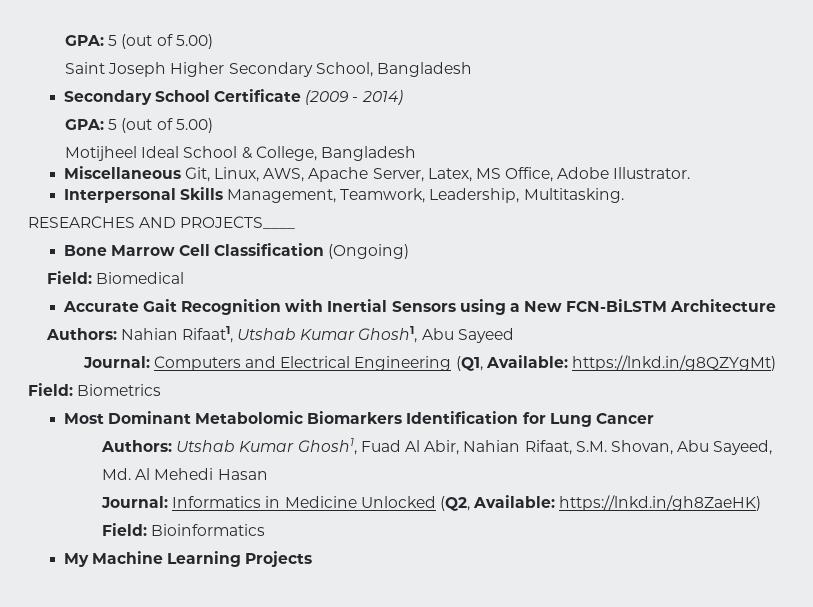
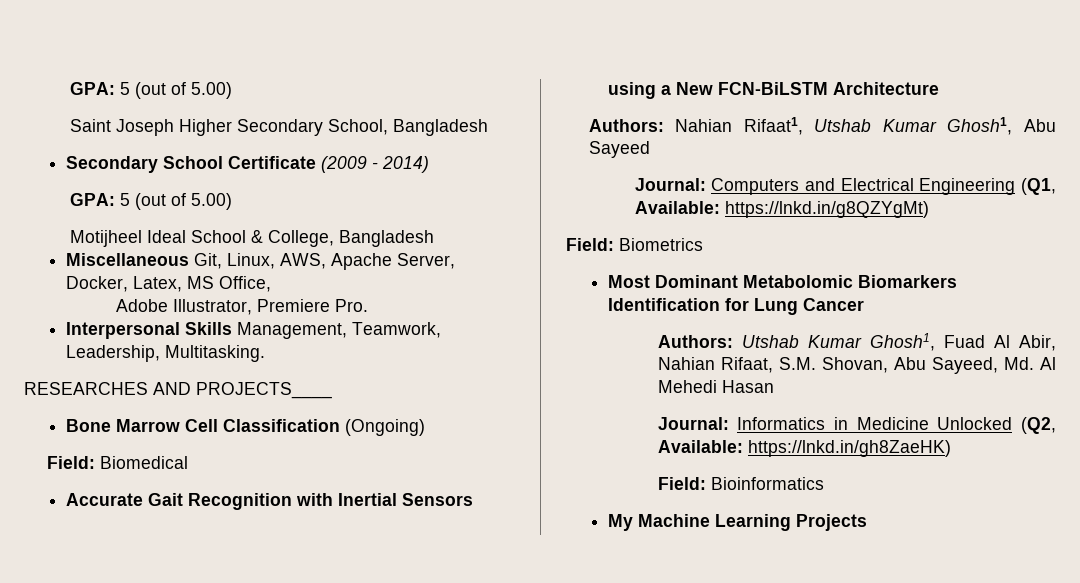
(424, 175) none -> [66,276,129,292] Docker,
[557,167,691,179] Adobe Illustrator. -> [115,299,368,315] // Adobe Illustrator, Premiere Pro.
(773, 447) // -> (998, 365) none

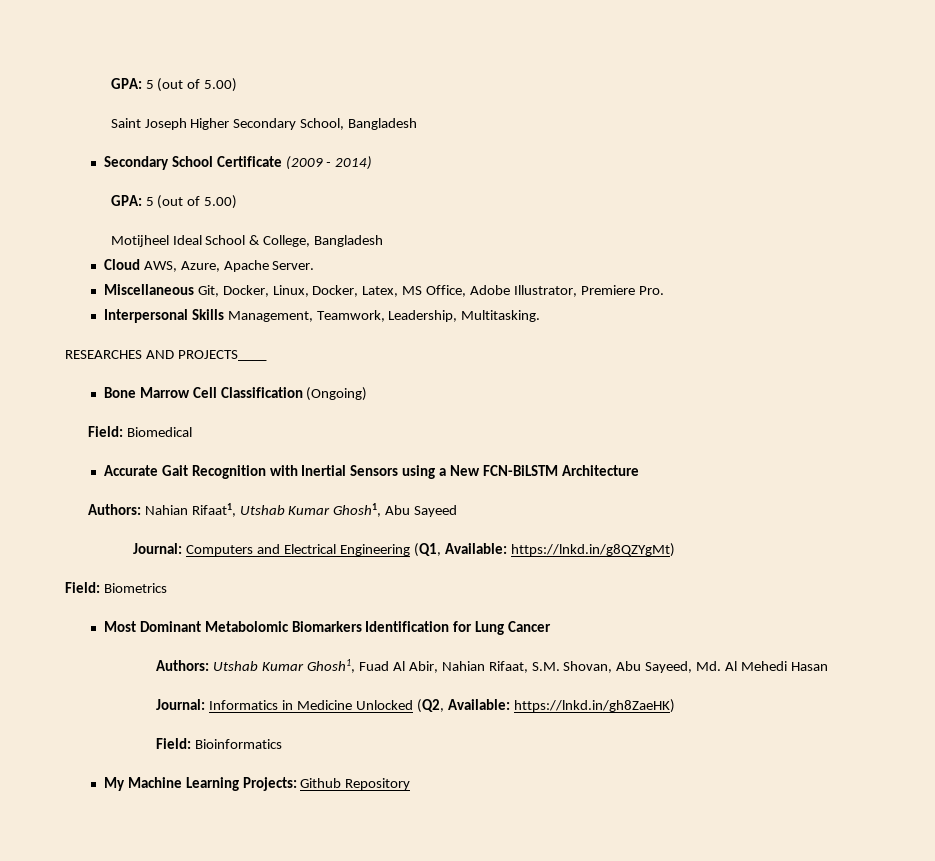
[66,253,456,270] Miscellaneous Git, Linux, AWS, Apache Server, -> [103,259,315,272] [103,284,309,297] Cloud AWS, Azure, Apache Server. // Miscellaneous Git, Docker, Linux,
(272, 284) // -> (467, 291) none
[796,514,868,531] Projects -> [242,777,411,791] Projects: Github Repository

